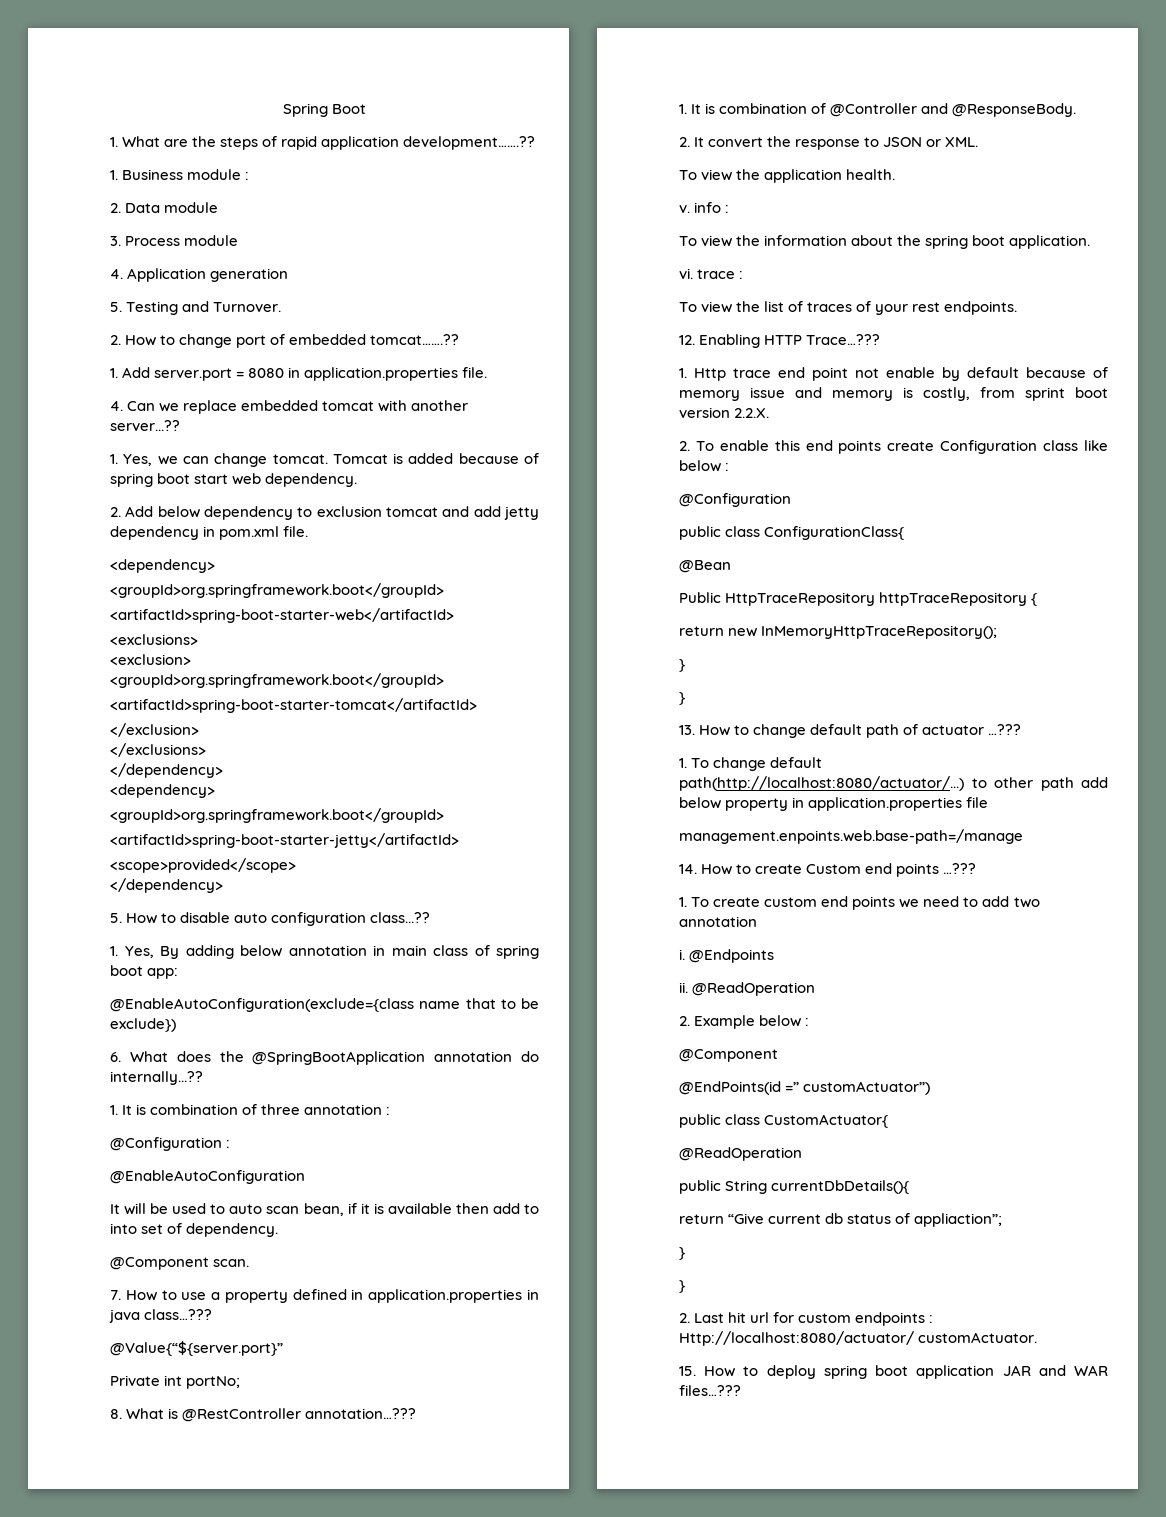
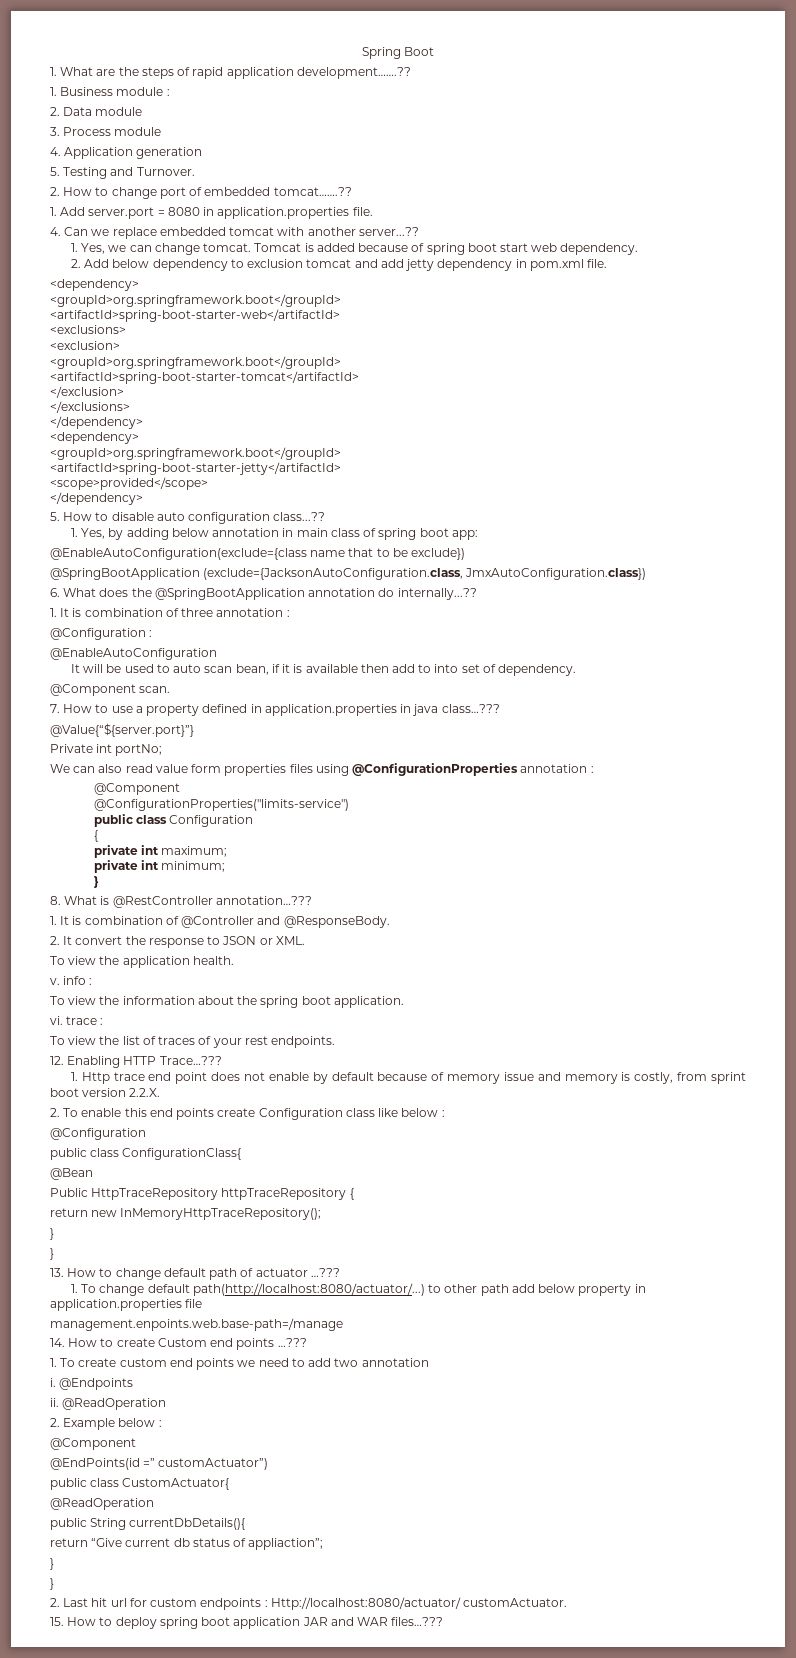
[160,946,179,959] By -> [108,528,124,540] by
(176, 1025) none -> [50,568,647,580] // @SpringBootApplication (exclude={JacksonAutoConfiguration.class, JmxAutoConfiguration.class})
[110,1341,283,1356] @Value{“${server.port}” -> [50,723,194,737] @Value{“${server.port}”}
(241, 1382) none -> [50,763,594,776] [93,783,180,795] [93,799,349,811] [93,814,254,827] [93,830,98,842] [93,845,228,858] [93,860,226,873] [93,876,99,888] // We can also read value form properties files using @ConfigurationProperties annotation : // @Component // @ConfigurationProperties("limits-service") // public class Configuration // { // private int maximum; // private int minimum; // }
(848, 374) none -> [211,1072,241,1081] does

